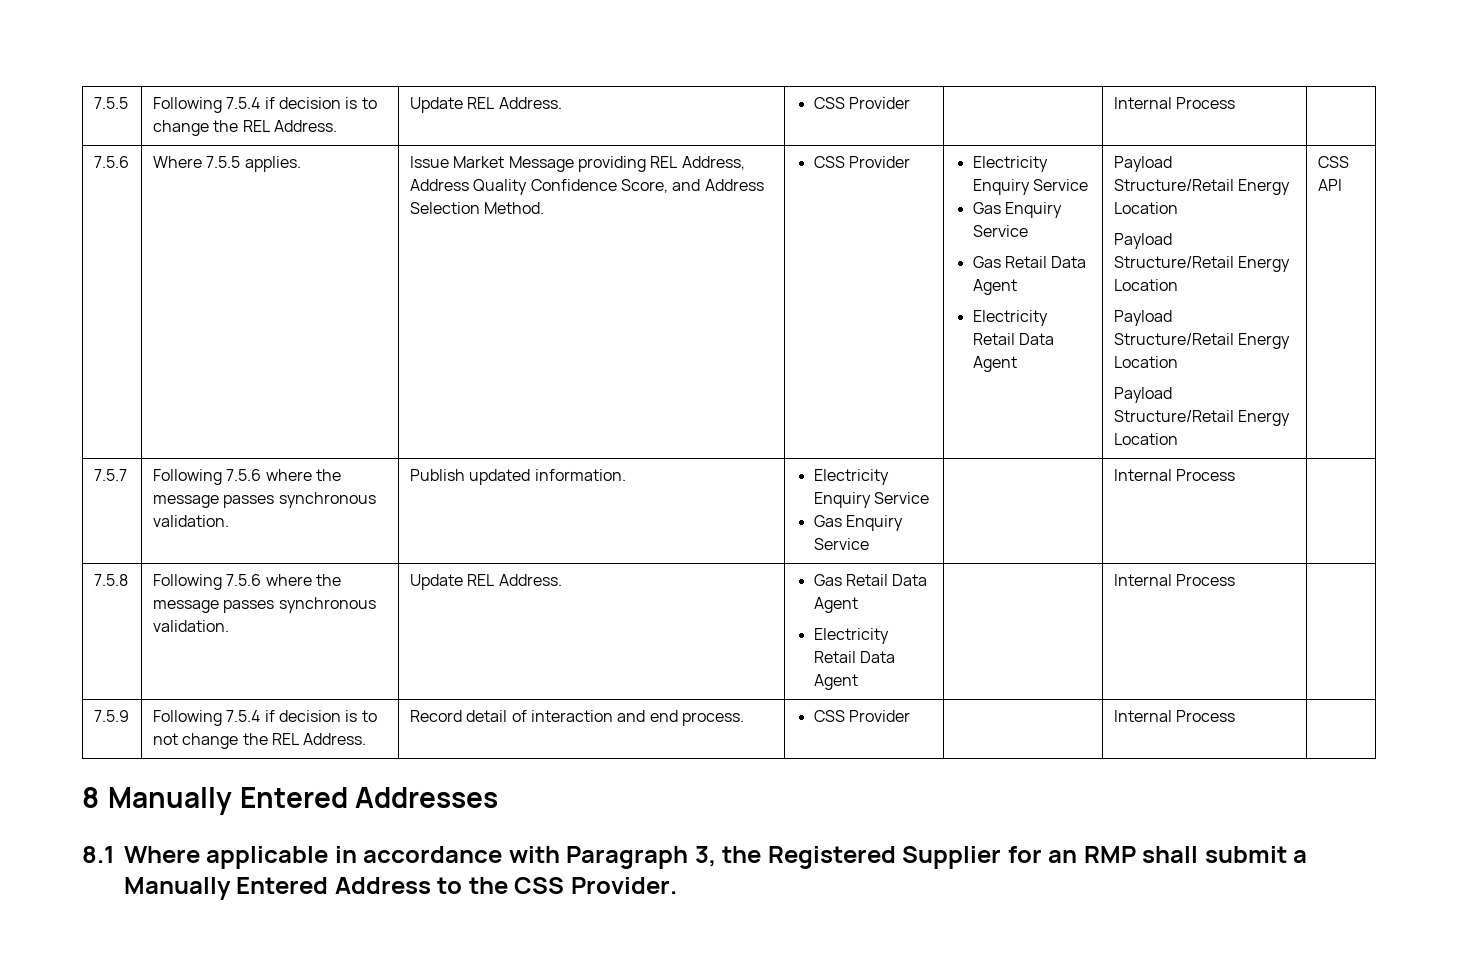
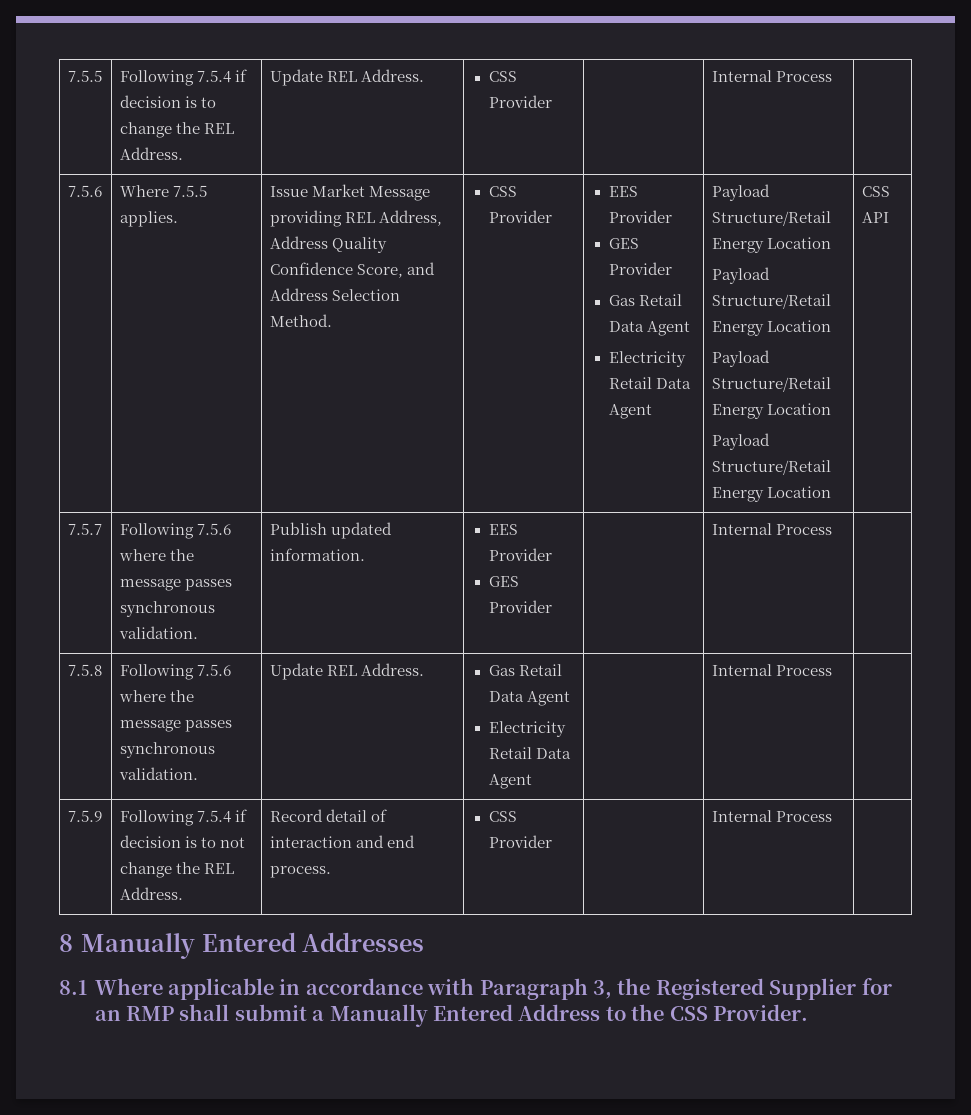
[972,156,1048,172] [972,179,1088,195] [972,202,1062,218] [972,225,1028,237] Electricity Enquiry Service // Gas Enquiry Service -> [608,186,638,197] [608,210,672,223] [608,238,639,249] [608,262,672,275] EES Provider // GES Provider
[813,469,889,485] [813,492,929,508] [813,515,903,531] [813,538,869,550] Electricity Enquiry Service // Gas Enquiry Service -> [488,524,518,535] [488,548,552,561] [488,576,519,587] [488,600,552,613] EES Provider // GES Provider

